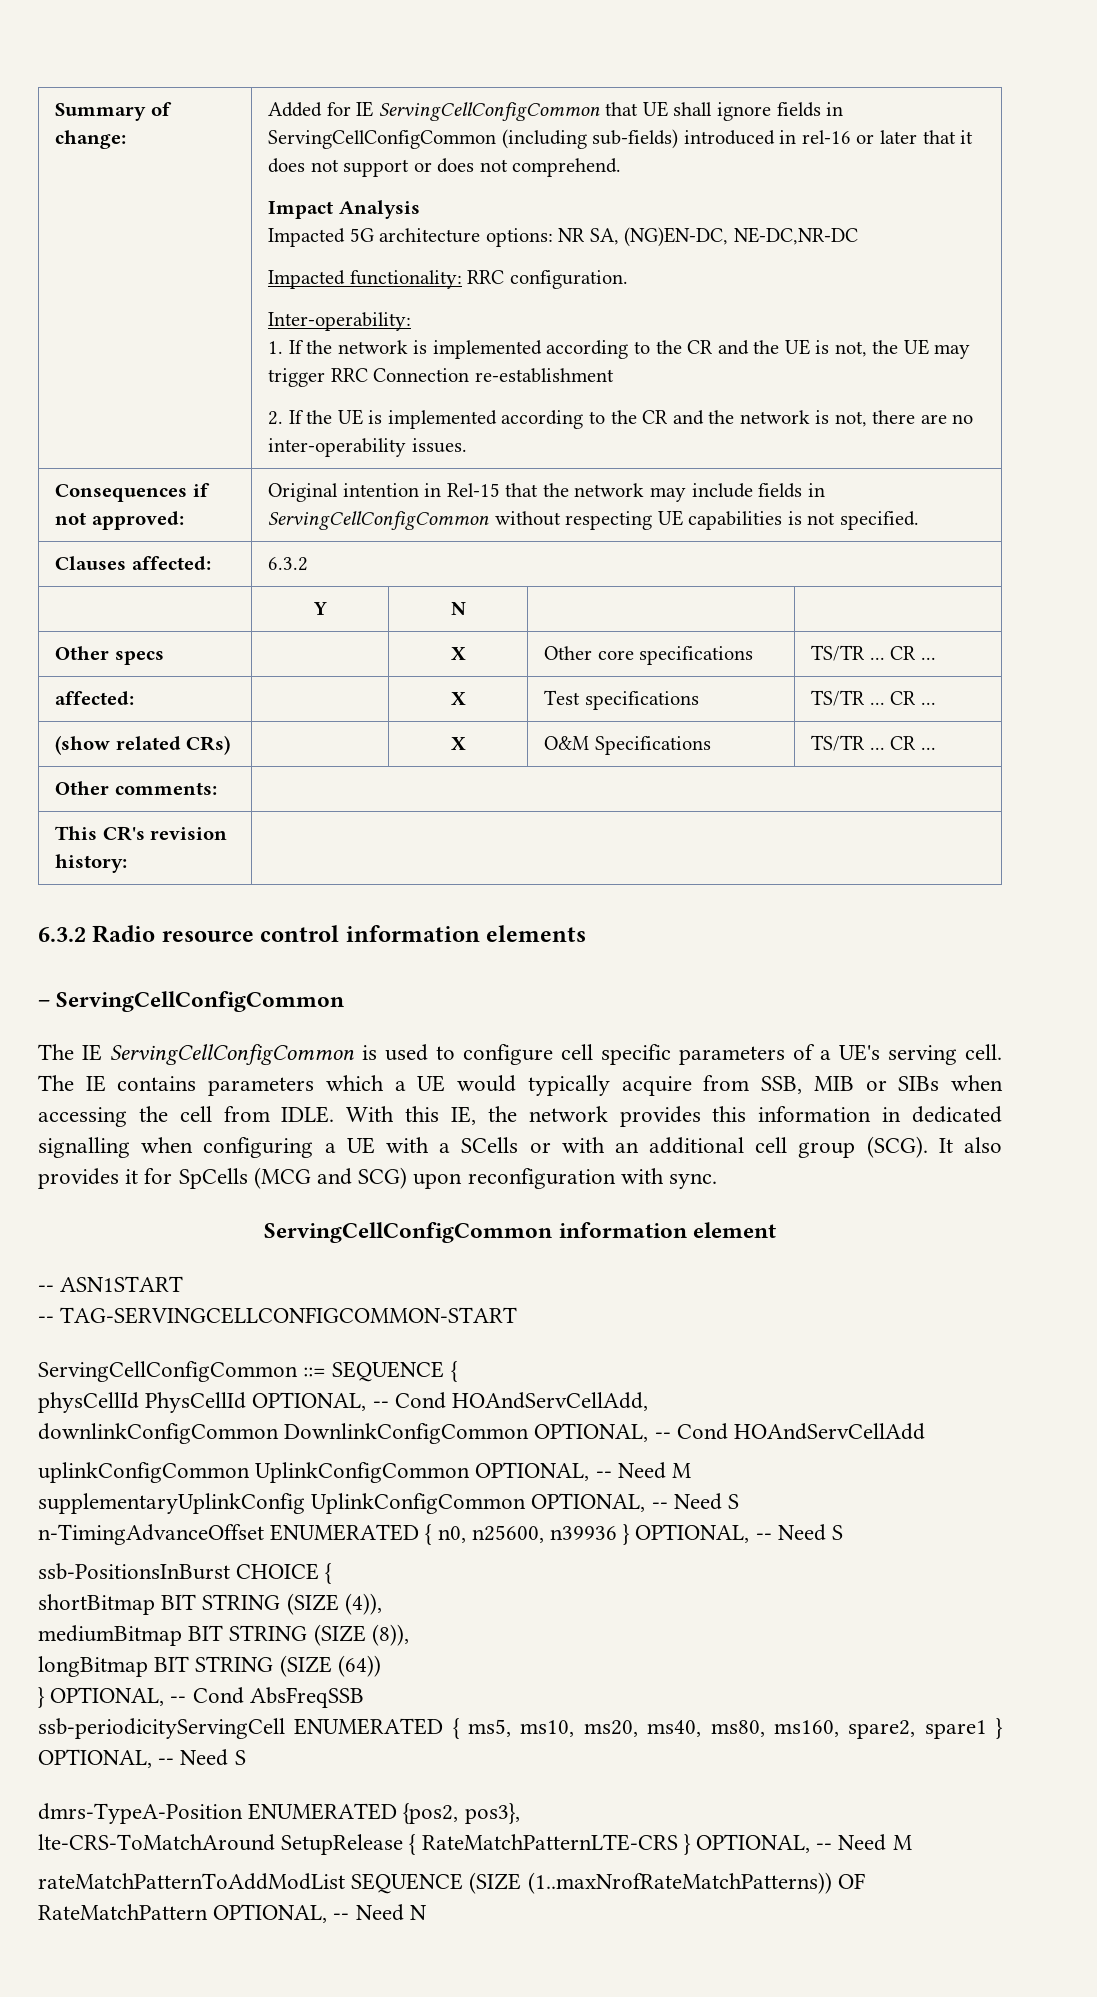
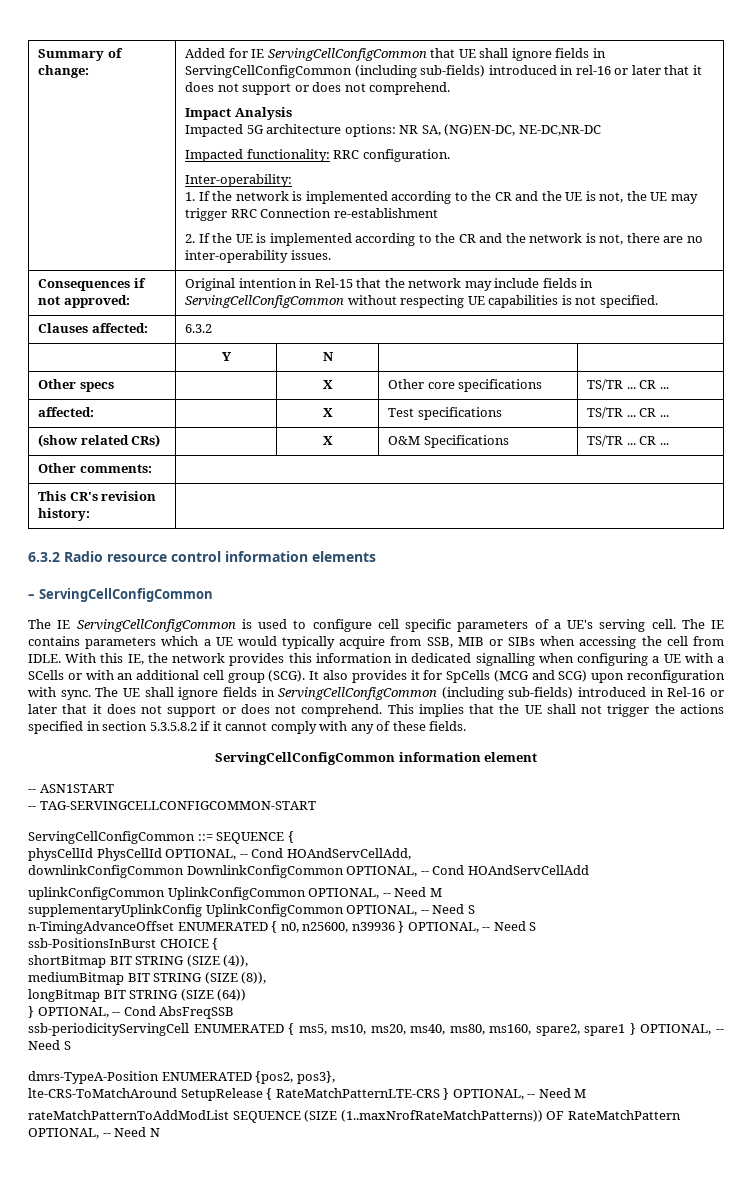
(718, 1181) none -> [95,687,724,700] [28,704,724,717] [28,721,467,734] The UE shall ignore fields in ServingCellConfigCommon (including sub-fields) introduced in Rel-16 or later that it does not support or does not comprehend. This implies that the UE shall not trigger the actions specified in section 5.3.5.8.2 if it cannot comply with any of these fields.

